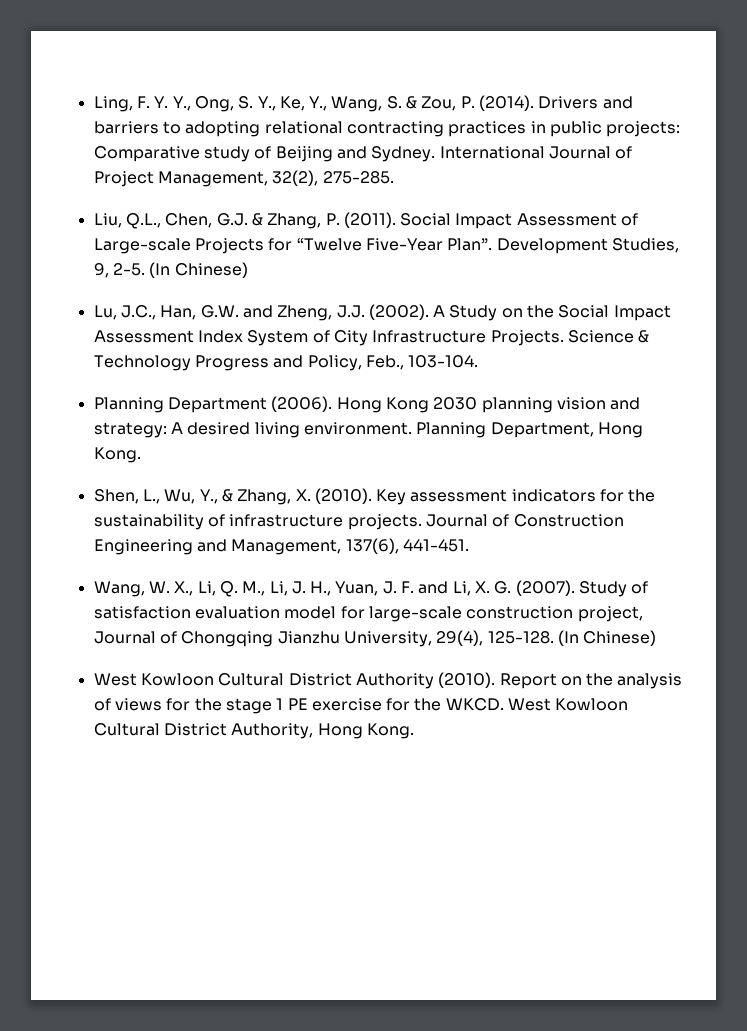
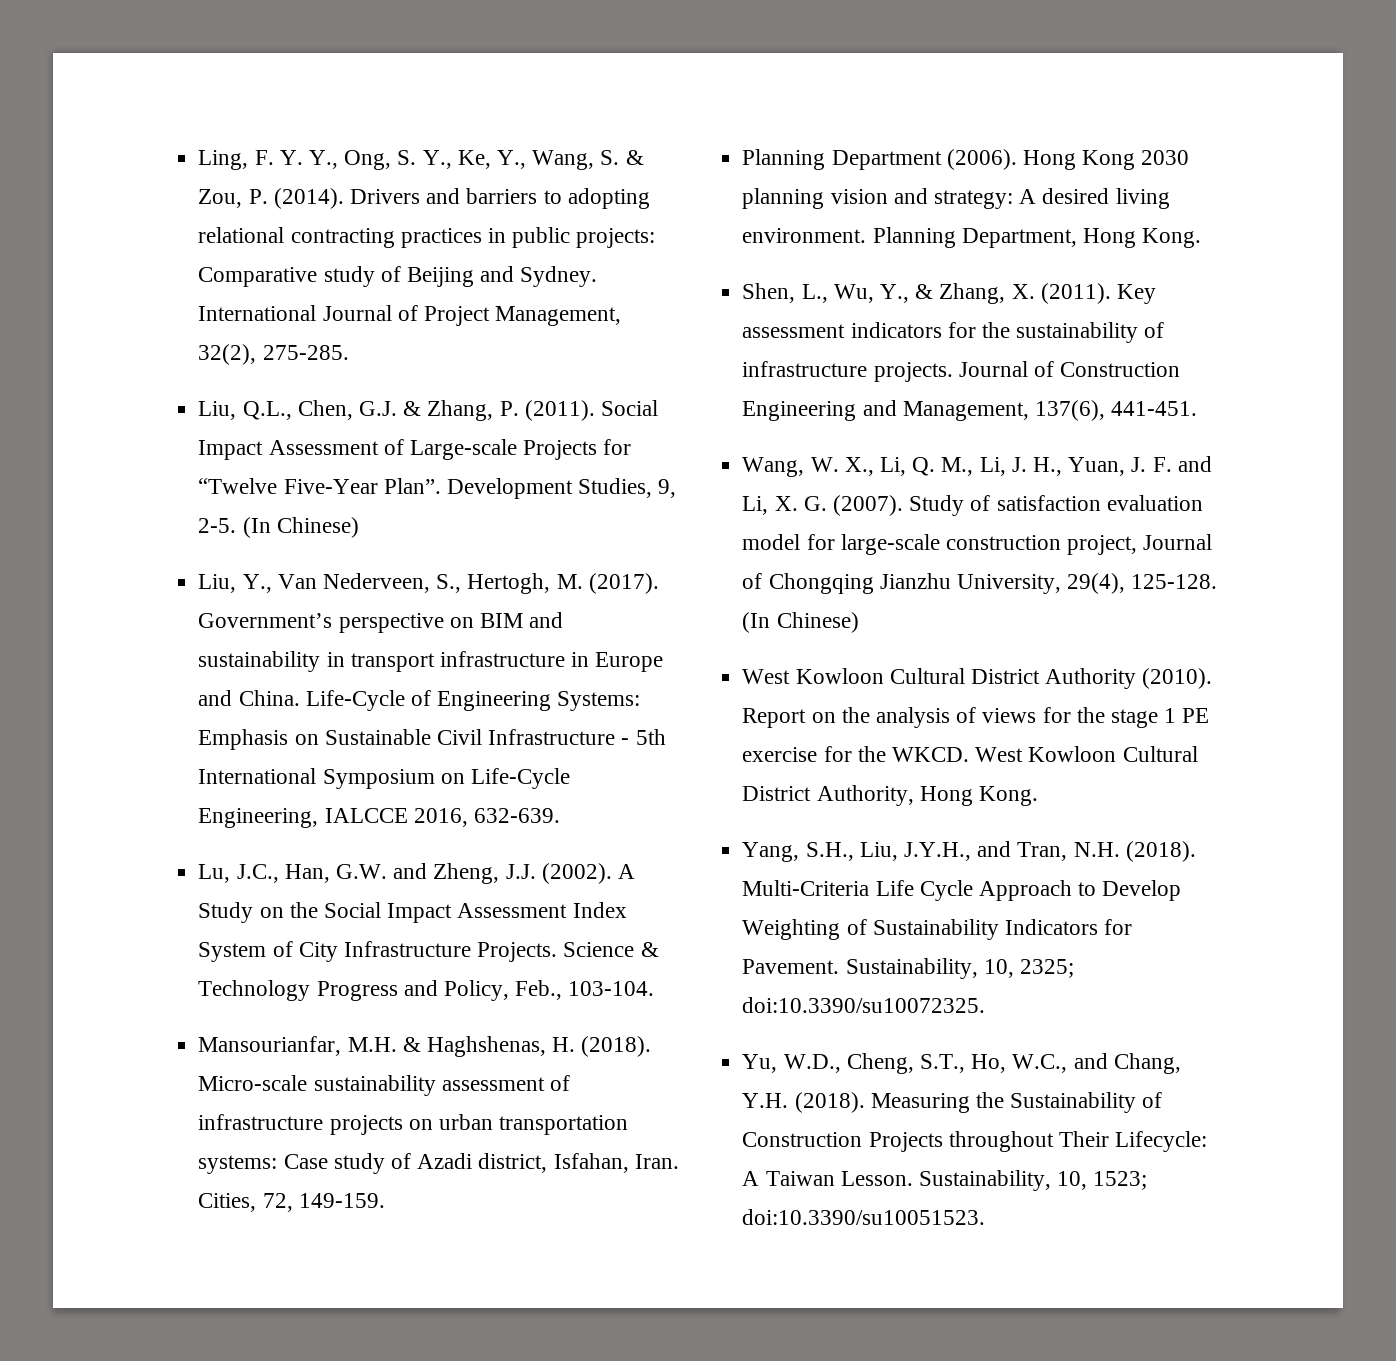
(248, 270) none -> [198,573,659,594] [198,612,564,633] [198,651,664,672] [198,690,641,711] [198,729,666,750] [198,768,570,789] [198,808,560,828] // Liu, Y., Van Nederveen, S., Hertogh, M. (2017). Government’s perspective on BIM and sustainability in transport infrastructure in Europe and China. Life-Cycle of Engineering Systems: Emphasis on Sustainable Civil Infrastructure - 5th International Symposium on Life-Cycle Engineering, IALCCE 2016, 632-639.
(479, 361) none -> [198,1036,652,1057] [198,1075,570,1096] [198,1114,629,1135] [198,1153,679,1174] [198,1193,385,1212] // Mansourianfar, M.H. & Haghshenas, H. (2018). Micro-scale sustainability assessment of infrastructure projects on urban transportation systems: Case study of Azadi district, Isfahan, Iran. Cities, 72, 149-159.
[314,488,372,504] (2010). -> [1040,283,1111,304] (2011).
(414, 731) none -> [742,841,1196,862] [742,880,1182,901] [742,919,1133,940] [742,958,1074,979] [742,997,986,1013] [742,1053,1181,1074] [742,1092,1163,1113] [742,1131,1208,1152] [742,1170,1148,1191] [742,1209,986,1225] // Yang, S.H., Liu, J.Y.H., and Tran, N.H. (2018). Multi-Criteria Life Cycle Approach to Develop Weighting of Sustainability Indicators for Pavement. Sustainability, 10, 2325; doi:10.3390/su10072325. // Yu, W.D., Cheng, S.T., Ho, W.C., and Chang, Y.H. (2018). Measuring the Sustainability of Construction Projects throughout Their Lifecycle: A Taiwan Lesson. Sustainability, 10, 1523; doi:10.3390/su10051523.

